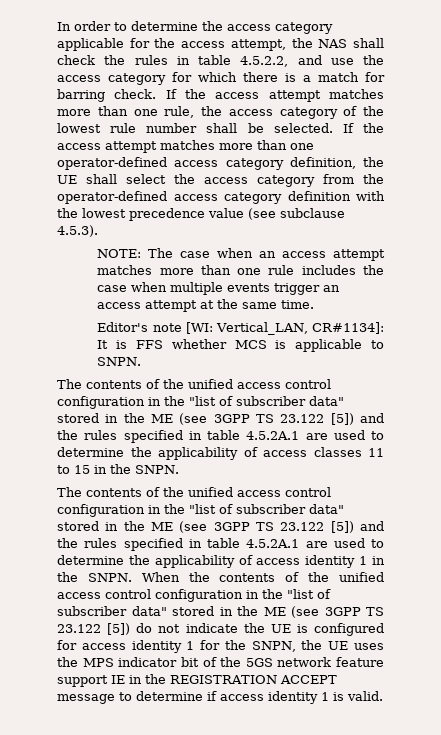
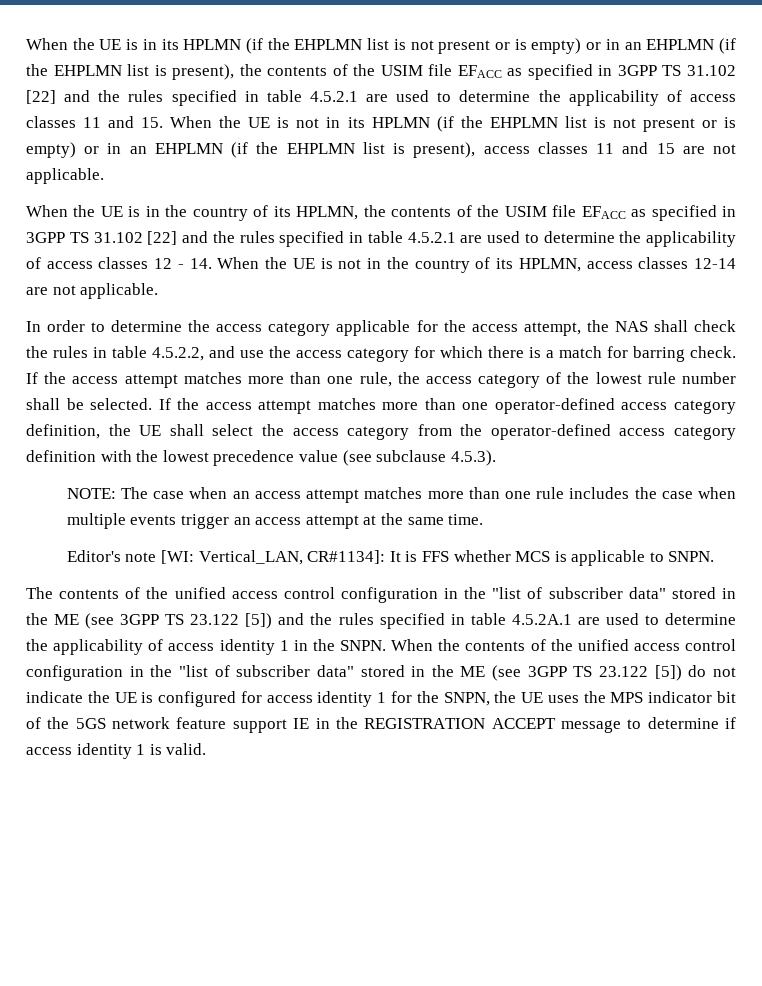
(57, 26) none -> [26,38,736,54] [26,64,736,80] [26,90,736,106] [26,116,736,132] [26,142,737,158] [26,168,104,184] [26,205,737,221] [26,231,736,247] [26,257,736,273] [26,283,159,299] When the UE is in its HPLMN (if the EHPLMN list is not present or is empty) or in an EHPLMN (if the EHPLMN list is present), the contents of the USIM file EFACC as specified in 3GPP TS 31.102 [22] and the rules specified in table 4.5.2.1 are used to determine the applicability of access classes 11 and 15. When the UE is not in its HPLMN (if the EHPLMN list is not present or is empty) or in an EHPLMN (if the EHPLMN list is present), access classes 11 and 15 are not applicable. // When the UE is in the country of its HPLMN, the contents of the USIM file EFACC as specified in 3GPP TS 31.102 [22] and the rules specified in table 4.5.2.1 are used to determine the applicability of access classes 12 - 14. When the UE is not in the country of its HPLMN, access classes 12-14 are not applicable. //
[57,379,331,389] [57,396,344,409] [57,413,384,425] [57,430,384,443] [57,447,384,460] [57,464,179,474] // The contents of the unified access control configuration in the "list of subscriber data" stored in the ME (see 3GPP TS 23.122 [5]) and the rules specified in table 4.5.2A.1 are used to determine the applicability of access classes 11 to 15 in the SNPN. -> (715, 556) none

